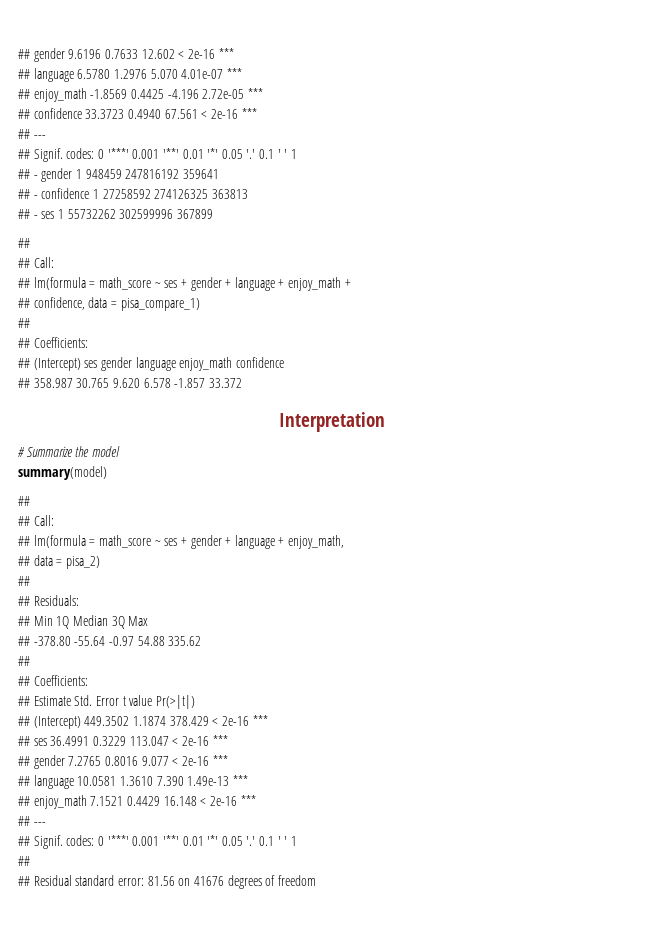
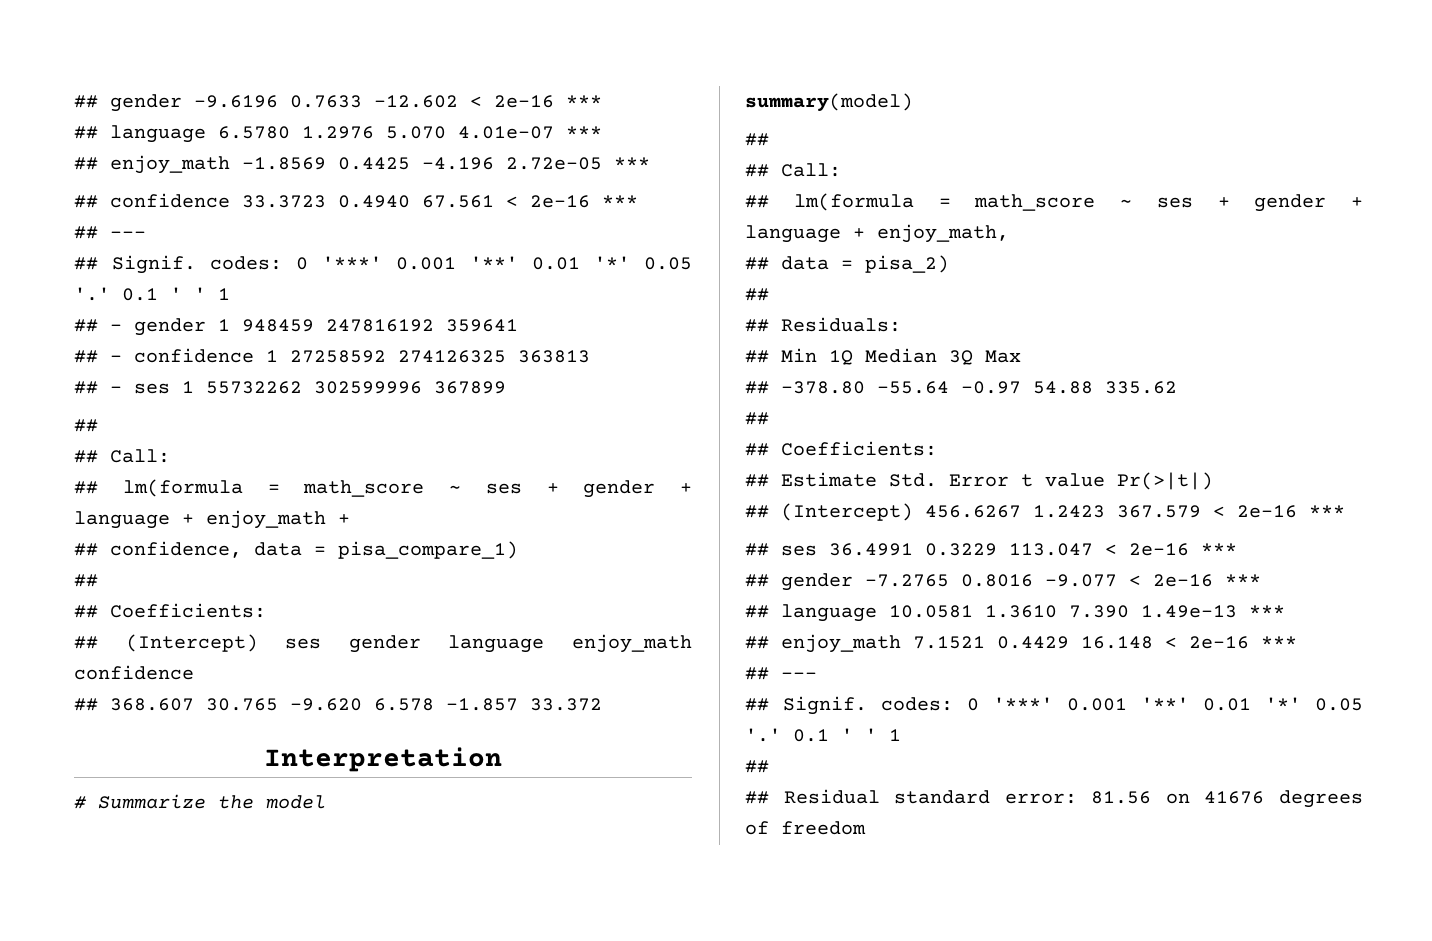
[18,48,175,62] ## gender 9.6196 0.7633 12.602 -> [74,94,458,112] ## gender -9.6196 0.7633 -12.602
[33,378,140,388] 358.987 30.765 9.620 -> [110,698,362,711] 368.607 30.765 -9.620
[84,716,209,726] 449.3502 1.1874 378.429 -> [925,505,1201,518] 456.6267 1.2423 367.579
[68,756,169,766] 7.2765 0.8016 9.077 -> [865,574,1117,587] -7.2765 0.8016 -9.077

